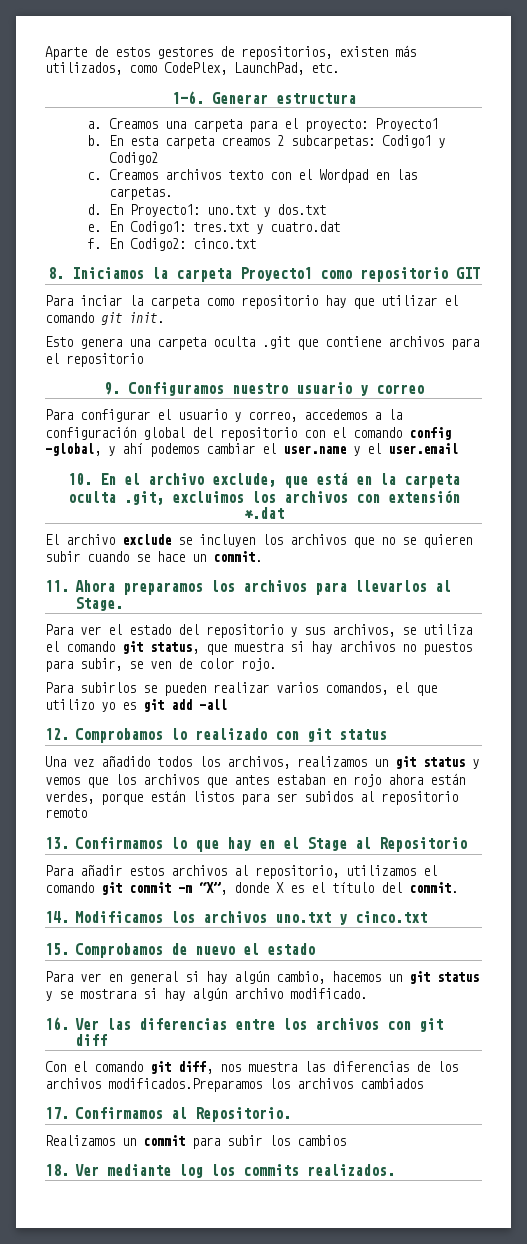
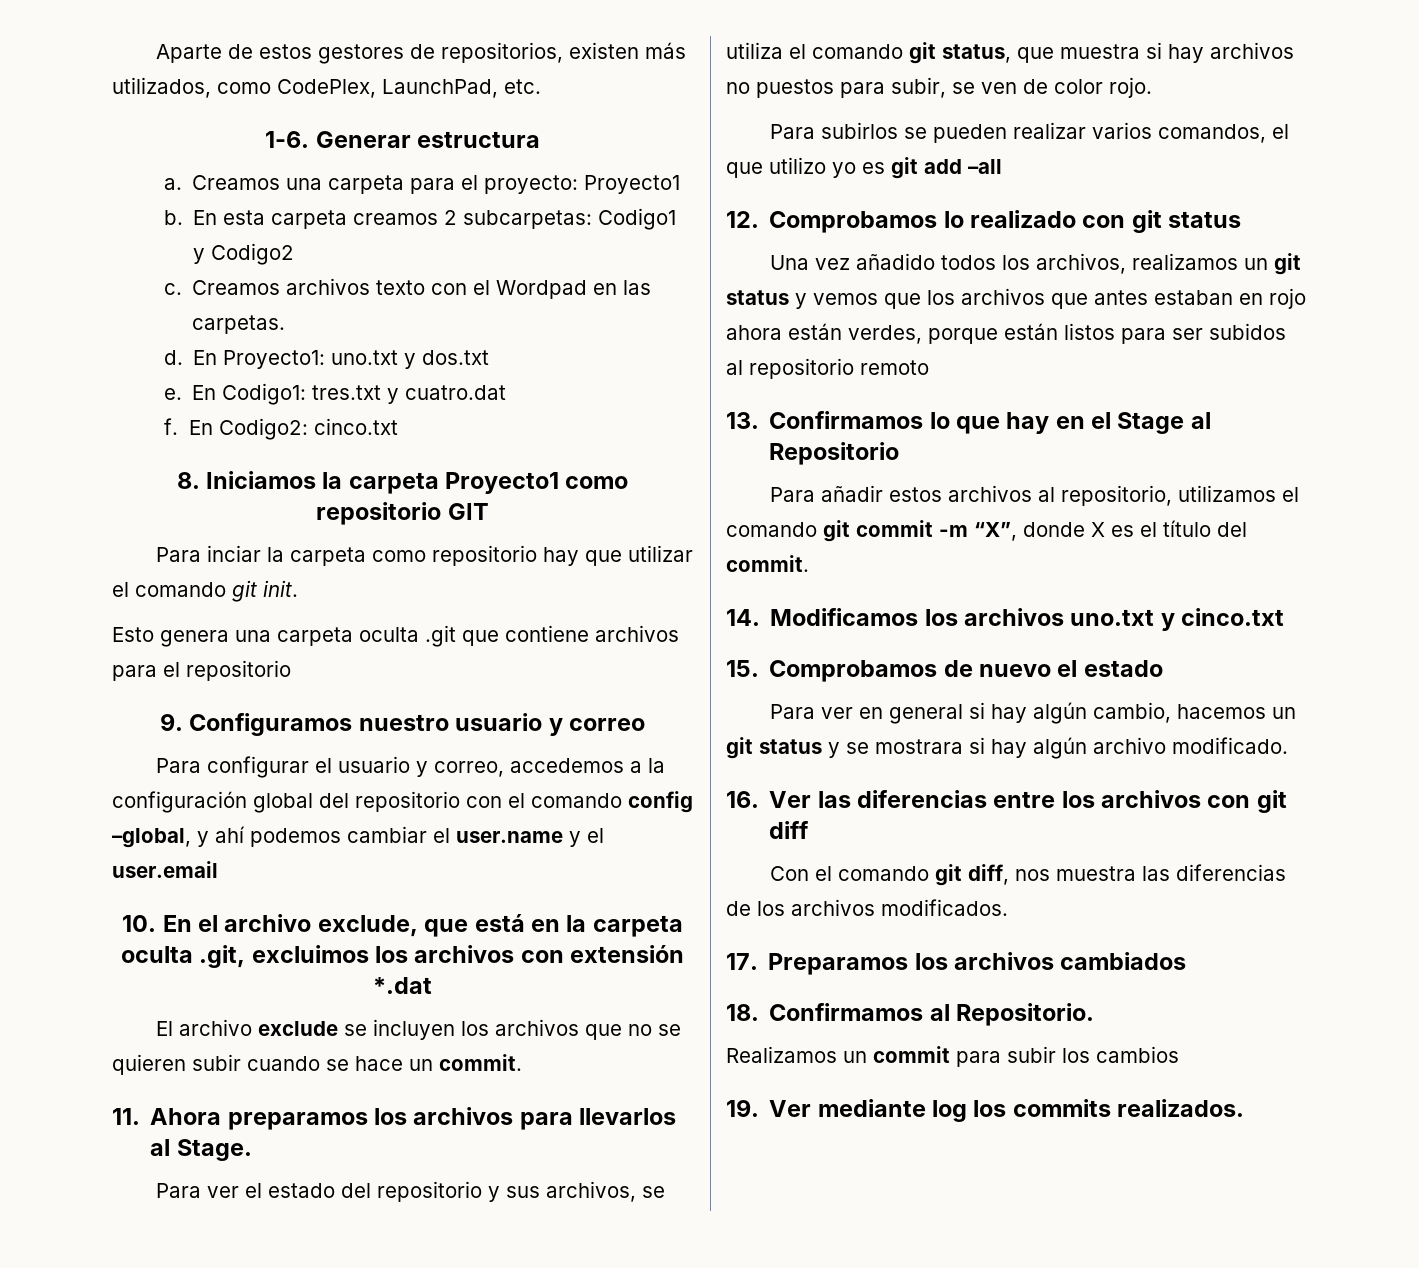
[108,1078,262,1092] modificados.Preparamos -> [881,899,1008,916] [726,953,909,975] modificados. // 17. Preparamos
[45,1107,69,1119] 17. -> [726,1004,759,1021] 18.
[45,1164,69,1176] 18. -> [726,1099,759,1117] 19.

